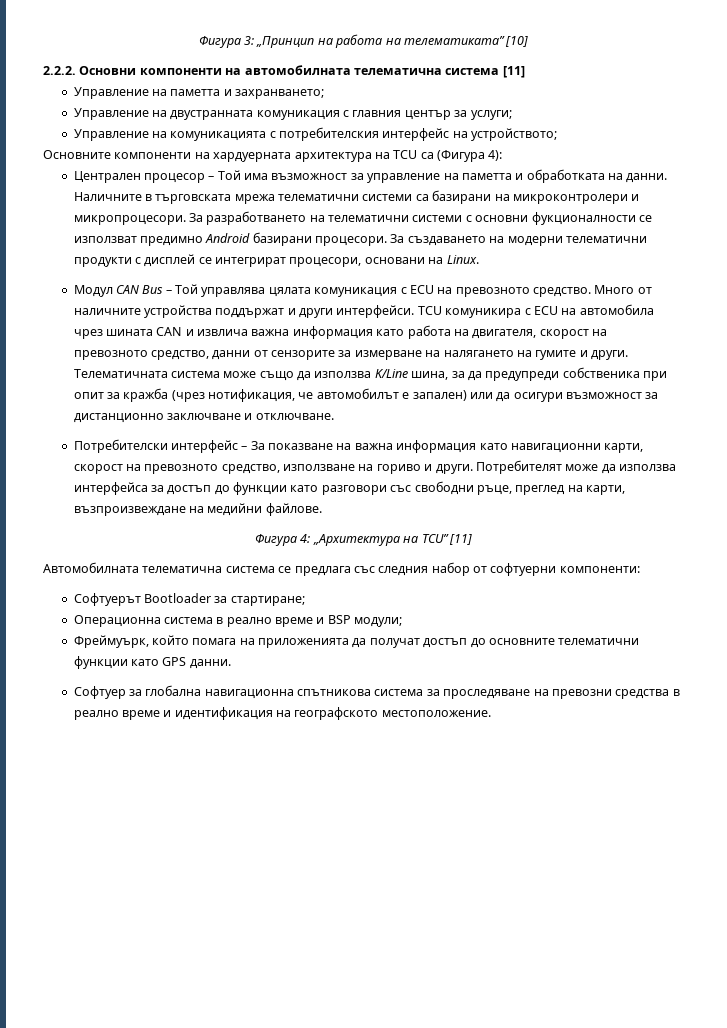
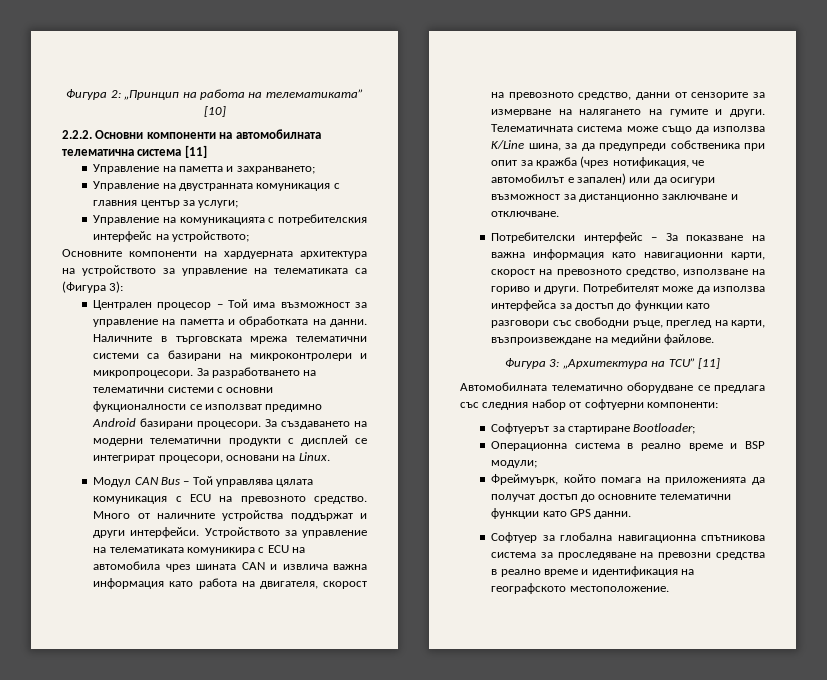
[198,36,255,48] Фигура 3: -> [66,89,121,100] Фигура 2:
[393,150,418,159] TCU -> [82,265,348,276] устройството за управление на телематиката
[488,150,503,161] 4): -> [109,281,124,293] 3):
[417,306,442,315] TCU -> [204,527,367,538] [93,547,184,553] Устройството за управление на телематиката
[300,534,311,543] 4: -> [549,359,560,367] 3:
[142,566,275,573] телематична система -> [551,382,693,393] телематично оборудване
[143,593,305,606] Bootloader за стартиране; -> [552,423,696,434] за стартиране Bootloader;

